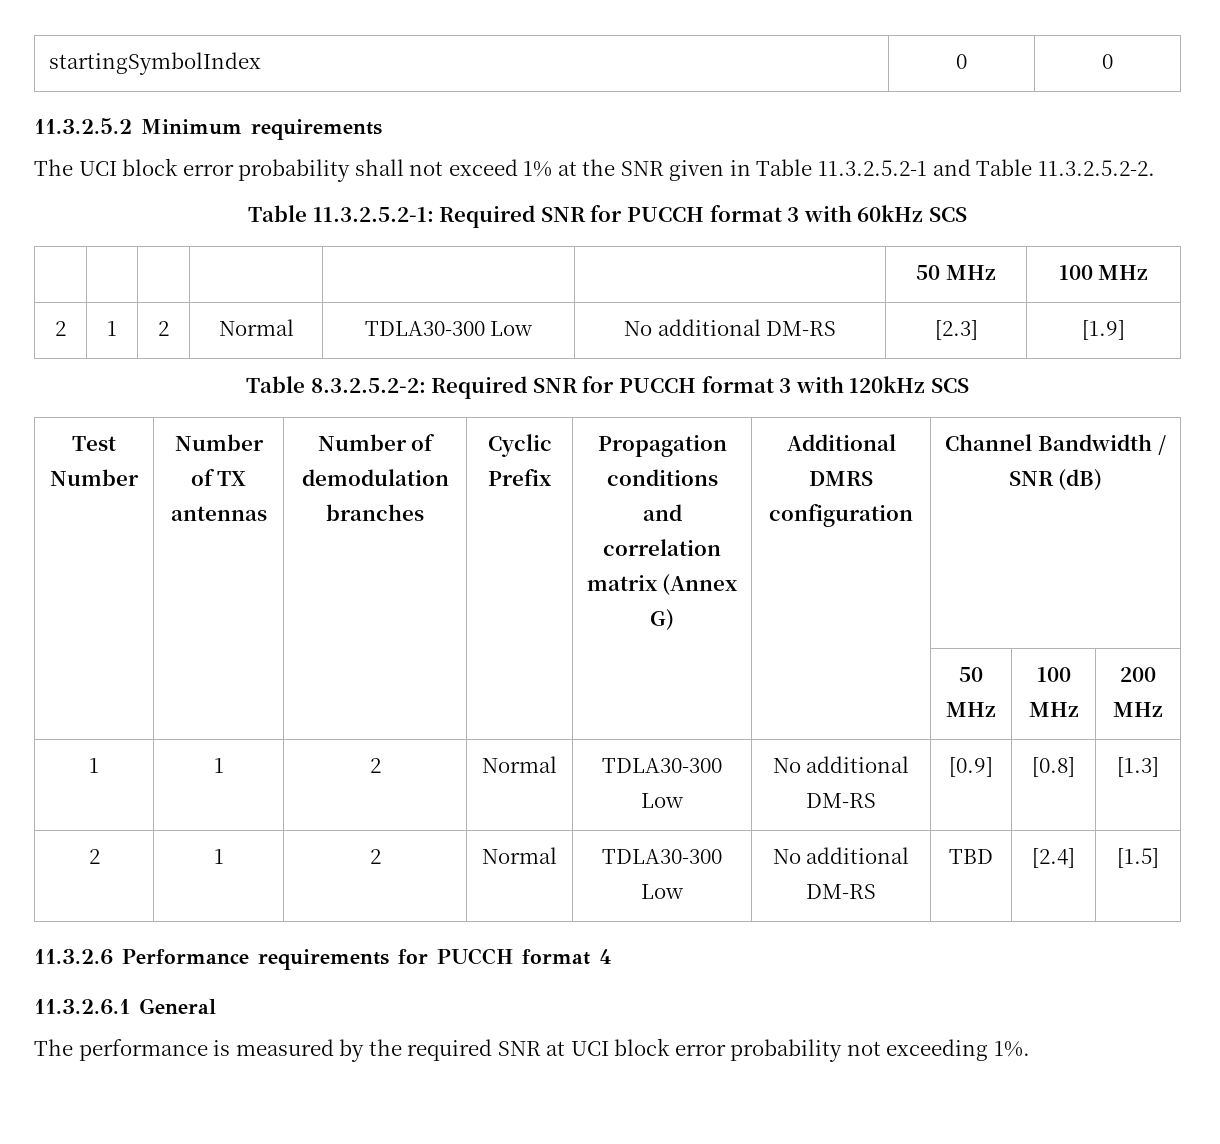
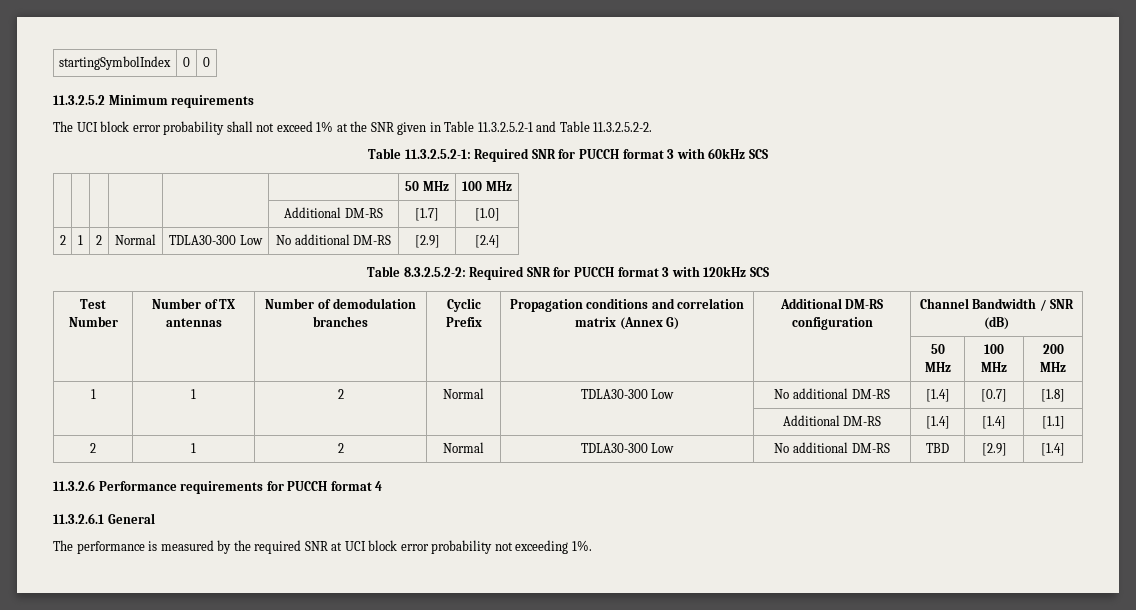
[55,321,66,336] [107,321,117,336] [158,321,169,336] [218,319,294,336] [364,321,534,336] [623,319,837,336] [934,320,978,340] [1082,320,1125,340] // 2 | 1 | 2 | Normal | TDLA30-300 Low | No additional DM-RS | [2.3] | [1.9] -> [284,207,383,218] [415,208,439,221] [474,208,500,221] [59,235,66,245] [78,235,83,245] [96,235,102,245] [115,234,156,245] [169,235,263,245] [275,234,392,245] [414,235,440,248] [474,235,500,248] // | | | | | Additional DM-RS | [1.7] | [1.0] // 2 | 1 | 2 | Normal | TDLA30-300 Low | No additional DM-RS | [2.9] | [2.4]
[809,471,873,486] DMRS -> [845,299,884,309] DM-RS
[949,757,993,777] [1032,757,1075,777] [1117,757,1159,777] [0.9] | [0.8] | [1.3] -> [925,389,950,402] [981,389,1007,402] [1041,389,1065,402] [782,415,882,426] [925,416,950,429] [982,416,1006,429] [1041,416,1065,429] [1.4] | [0.7] | [1.8] // | | | | | Additional DM-RS | [1.4] | [1.4] | [1.1]
[1032,848,1075,868] [1117,848,1159,868] [2.4] | [1.5] -> [981,443,1007,456] [1041,443,1065,456] [2.9] | [1.4]

